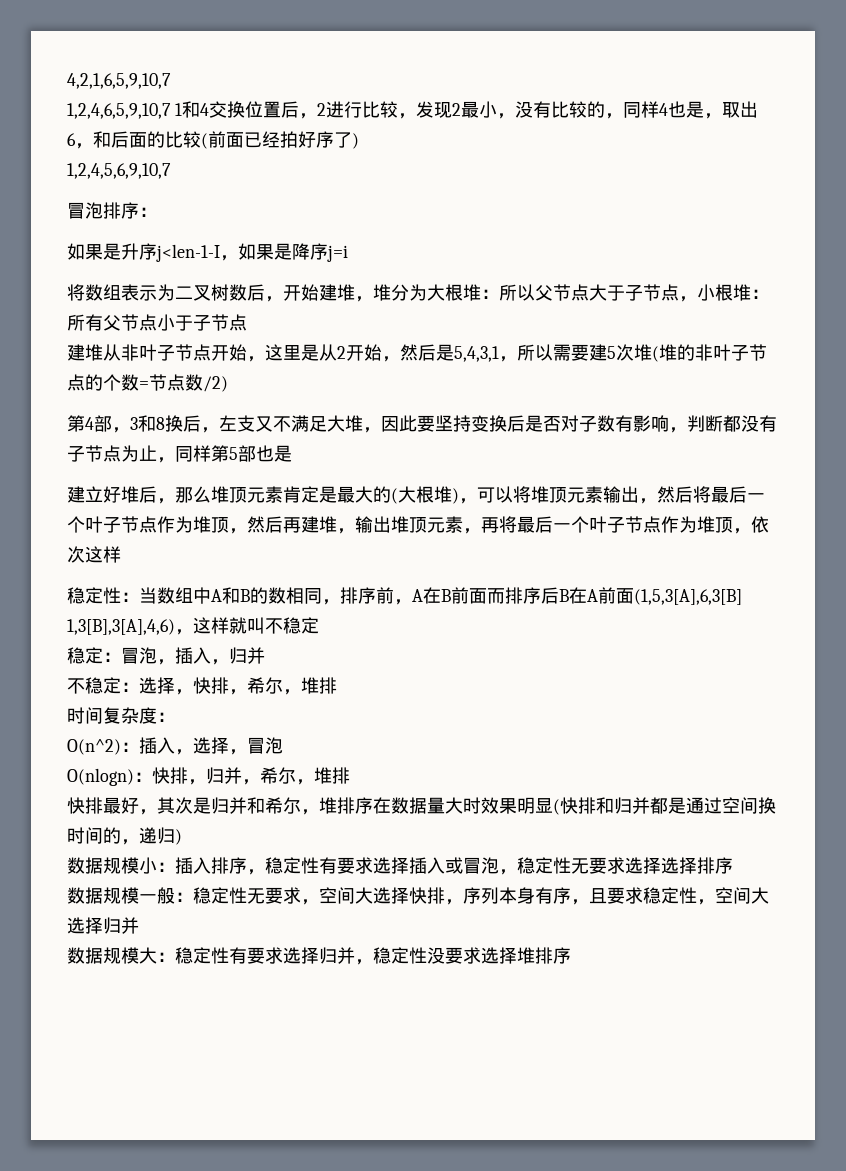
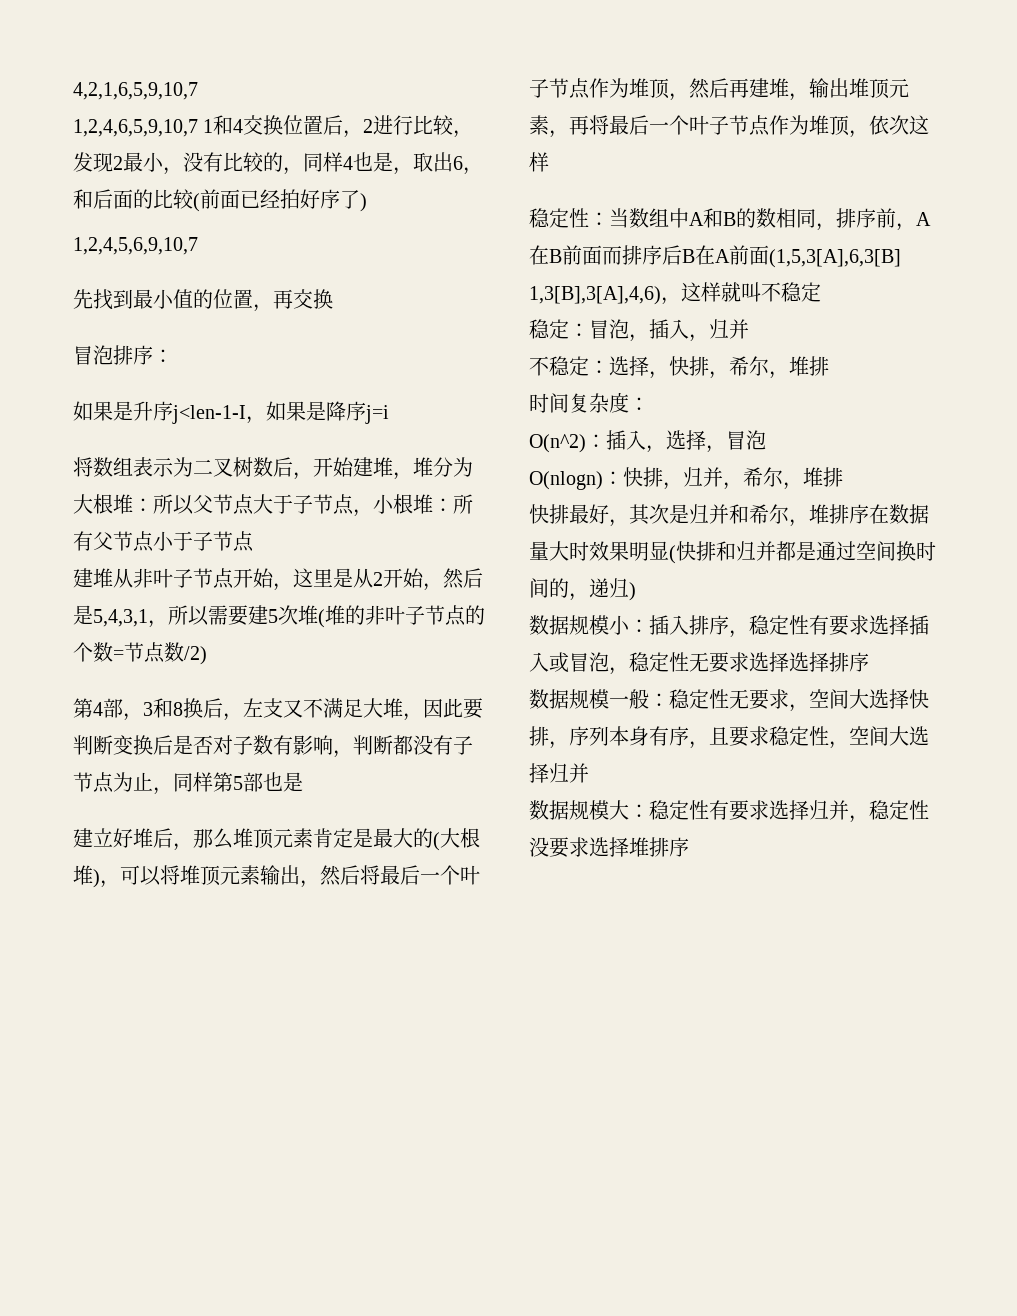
(171, 171) none -> [73,289,333,312] // 先找到最小值的位置，再交换
[435,415,471,432] 坚持 -> [73,735,113,755] 判断

